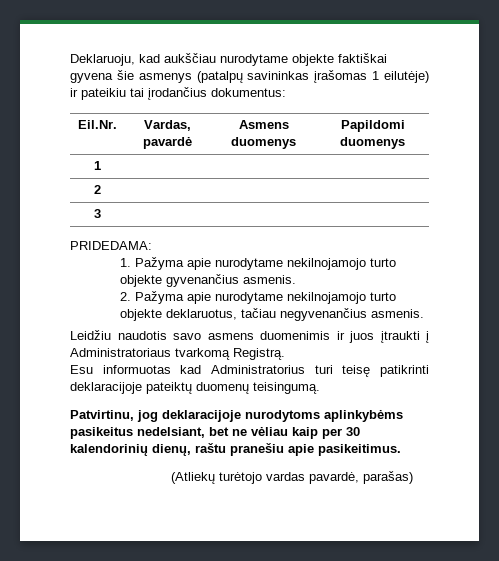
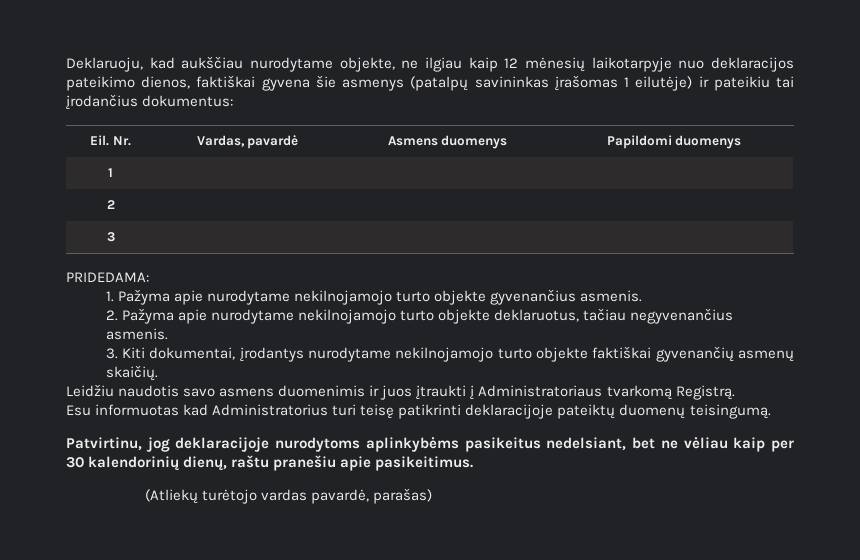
[292,54,334,66] objekte -> [339,57,794,72] [66,76,191,91] objekte, ne ilgiau kaip 12 mėnesių laikotarpyje nuo deklaracijos pateikimo dienos,
[77,120,117,129] Eil.Nr. -> [90,135,131,146] Eil. Nr.
(425, 313) none -> [105,346,795,362] [105,365,158,381] // 3. Kiti dokumentai, įrodantys nurodytame nekilnojamojo turto objekte faktiškai gyvenančių asmenų skaičių.

